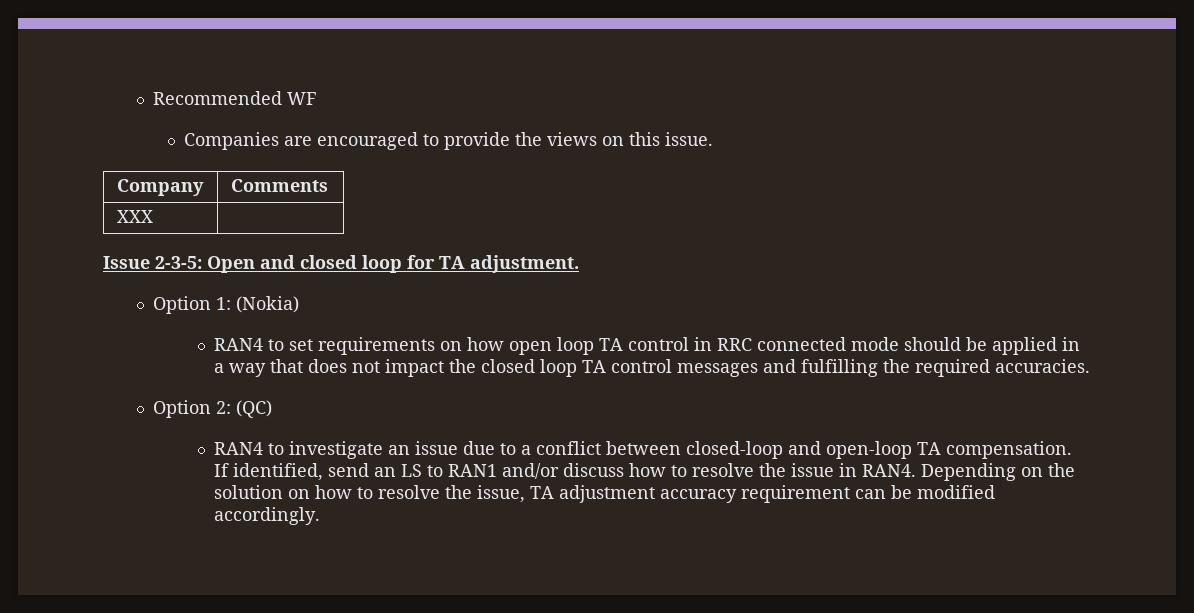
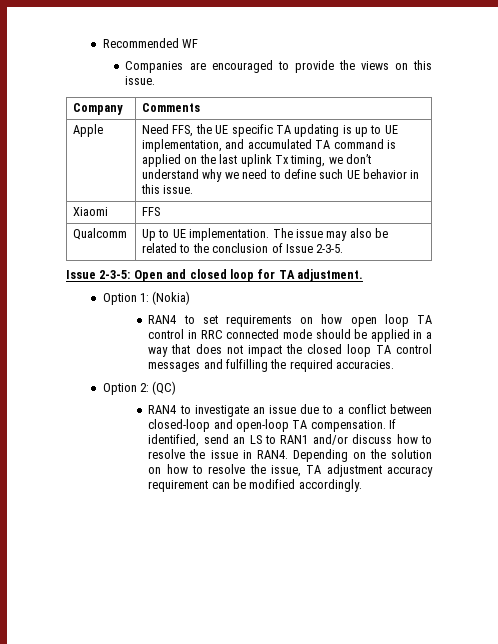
[116,210,153,223] XXX | -> [73,124,104,137] [142,124,398,137] [142,139,396,152] [142,154,372,167] [142,169,420,182] [141,184,194,194] [73,207,109,216] [142,207,161,216] [73,228,128,240] [142,228,389,241] [142,243,344,253] Apple | Need FFS, the UE specific TA updating is up to UE implementation, and accumulated TA command is applied on the last uplink Tx timing, we don’t understand why we need to define such UE behavior in this issue. // Xiaomi | FFS // Qualcomm | Up to UE implementation. The issue may also be related to the conclusion of Issue 2-3-5.

